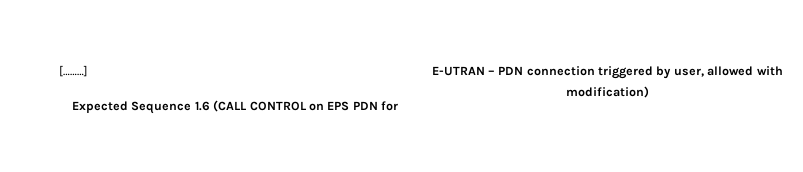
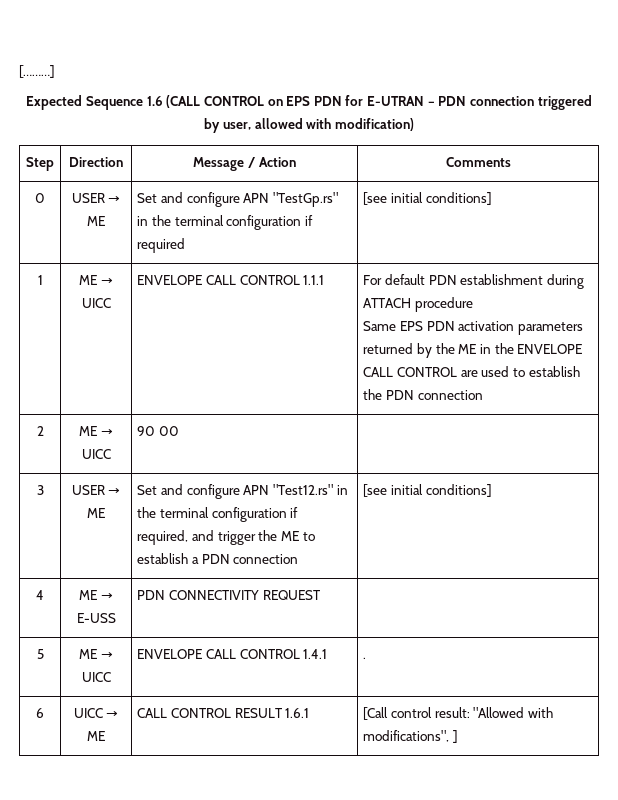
(649, 92) none -> [26,157,54,171] [69,157,123,167] [193,157,296,171] [445,157,511,167] [35,193,45,203] [71,193,121,203] [87,216,105,226] [137,192,338,207] [137,215,313,230] [137,238,186,253] [363,192,492,205] [37,275,43,285] [79,275,113,285] [81,298,111,308] [137,275,325,285] [363,274,584,289] [363,297,473,312] [363,321,583,335] [363,343,583,358] [363,366,580,377] [363,389,483,400] [36,426,44,436] [79,426,113,436] [81,449,111,459] [137,426,179,436] [36,485,44,495] [71,485,121,495] [87,508,105,518] [137,484,348,499] [137,507,299,522] [137,530,315,545] [137,553,299,564] [363,484,492,497] [36,590,44,600] [79,590,113,600] [76,613,116,623] [137,590,320,600] [36,649,44,659] [79,649,113,659] [81,672,111,682] [137,649,328,659] [363,657,367,659] [36,708,44,718] [73,708,119,718] [87,731,105,741] [137,708,310,718] [363,707,553,720] [363,730,458,743] // Step | Direction | Message / Action | Comments // 0 | USER → ME | Set and configure APN "TestGp.rs" in the terminal configuration if required | [see initial conditions] // 1 | ME → UICC | ENVELOPE CALL CONTROL 1.1.1 | For default PDN establishment during ATTACH procedure // Same EPS PDN activation parameters returned by the ME in the ENVELOPE CALL CONTROL are used to establish the PDN connection // 2 | ME → UICC | 90 00 | // 3 | USER → ME | Set and configure APN "Test12.rs" in the terminal configuration if required, and trigger the ME to establish a PDN connection | [see initial conditions] // 4 | ME → E-USS | PDN CONNECTIVITY REQUEST | // 5 | ME → UICC | ENVELOPE CALL CONTROL 1.4.1 | . // 6 | UICC → ME | CALL CONTROL RESULT 1.6.1 | [Call control result: "Allowed with modifications", ]

